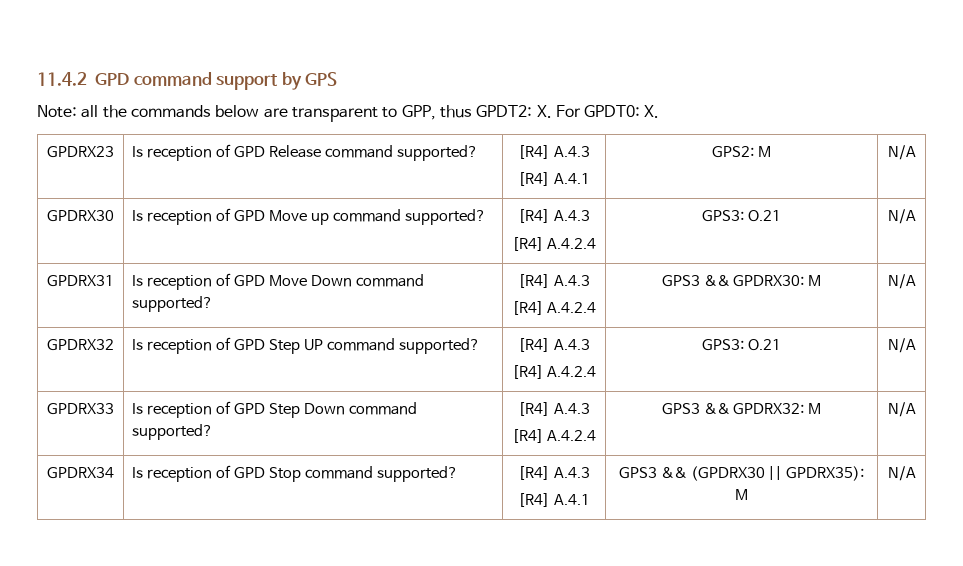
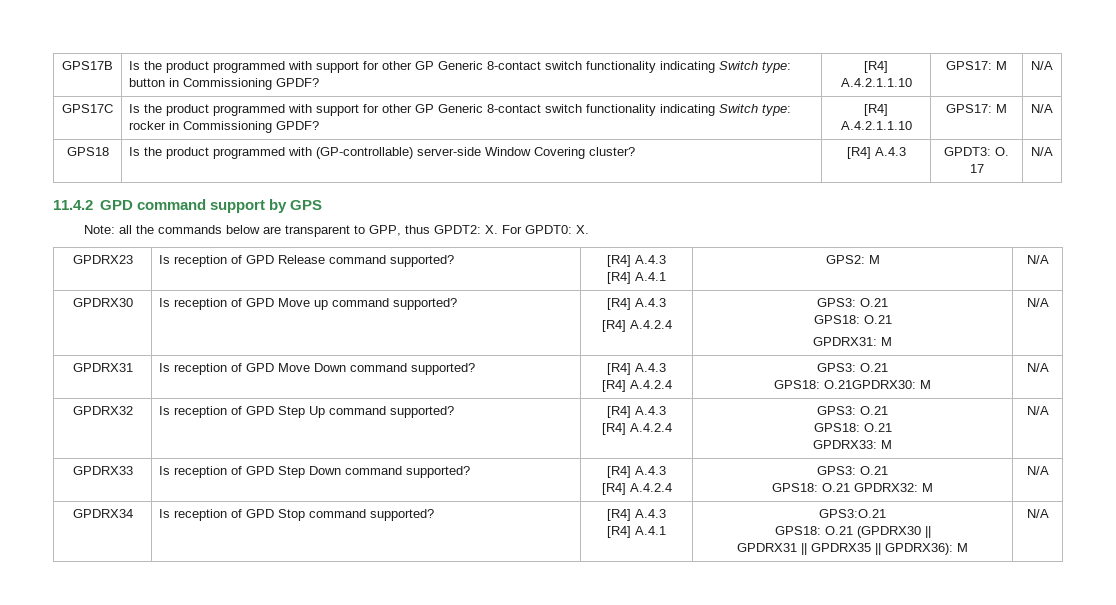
(37, 79) none -> [62,61,113,70] [129,61,792,73] [129,78,320,90] [864,61,888,73] [840,78,912,87] [946,61,1007,70] [1031,61,1053,70] [62,104,113,113] [129,104,792,116] [129,121,320,133] [864,104,888,116] [840,121,912,130] [946,104,1007,113] [1031,104,1053,113] [66,147,109,156] [129,147,636,159] [846,147,906,159] [944,147,1009,156] [969,164,984,173] [1031,147,1053,156] GPS17B | Is the product programmed with support for other GP Generic 8-contact switch functionality indicating Switch type: button in Commissioning GPDF? | [R4] A.4.2.1.1.10 | GPS17: M | N/A // GPS17C | Is the product programmed with support for other GP Generic 8-contact switch functionality indicating Switch type: rocker in Commissioning GPDF? | [R4] A.4.2.1.1.10 | GPS17: M | N/A // GPS18 | Is the product programmed with (GP-controllable) server-side Window Covering cluster? | [R4] A.4.3 | GPDT3: O. 17 | N/A //
(781, 216) none -> [813,315,892,324] [813,337,892,346] // GPS18: O.21 // GPDRX31: M
[661,275,805,287] GPS3 && GPDRX30: -> [817,363,888,372] [774,380,916,389] GPS3: O.21 // GPS18: O.21GPDRX30:
[303,338,480,354] [518,338,590,352] [511,365,597,379] [702,339,781,351] UP command supported? | [R4] A.4.3 // [R4] A.4.2.4 | GPS3: O.21 -> [309,406,455,418] [607,406,666,418] [601,423,672,435] [817,406,888,415] [813,423,892,432] [813,440,892,449] Up command supported? | [R4] A.4.3 // [R4] A.4.2.4 | GPS3: O.21 // GPS18: O.21 // GPDRX33: M
[661,403,730,415] GPS3 && -> [817,466,888,475] [772,483,850,492] GPS3: O.21 // GPS18: O.21
[618,467,687,479] GPS3 && -> [819,509,886,518] [774,526,853,535] GPS3:O.21 // GPS18: O.21
[786,466,865,481] GPDRX35): -> [737,543,953,555] // GPDRX31 || GPDRX35 || GPDRX36):

